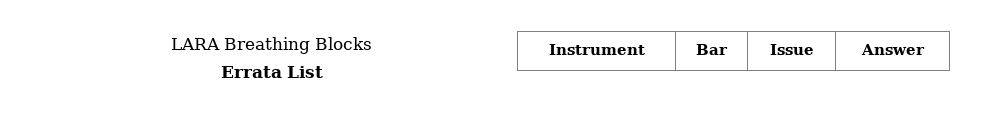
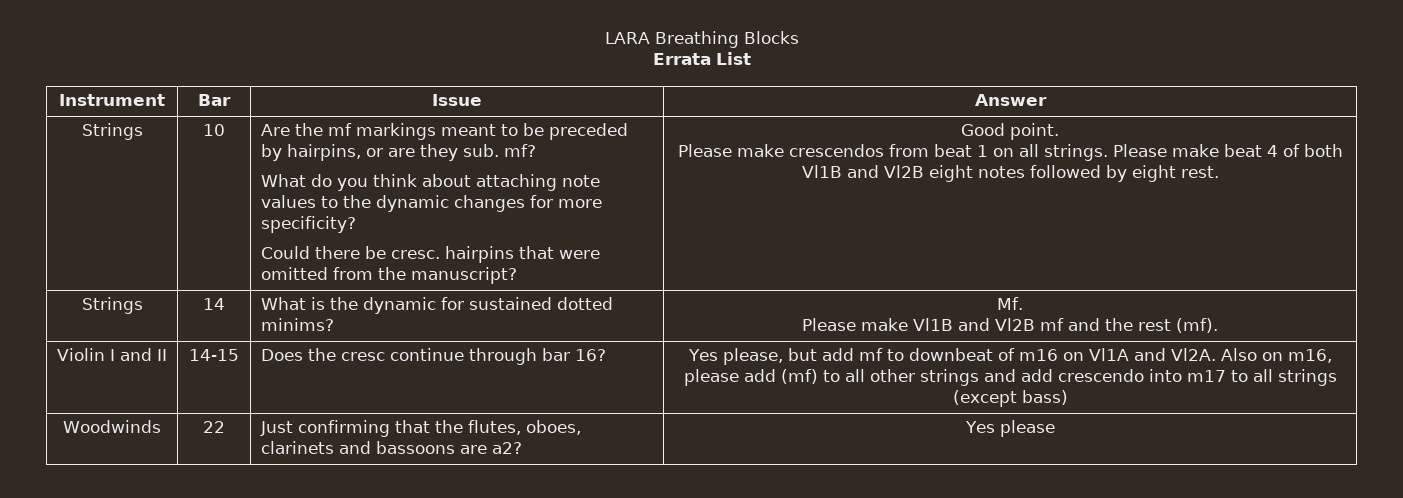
(925, 49) none -> [81,123,143,140] [203,124,225,136] [260,123,628,140] [260,144,536,161] [260,174,600,191] [260,195,602,212] [260,216,356,233] [260,246,600,263] [260,267,517,284] [960,123,1059,140] [677,144,1343,161] [801,165,1219,182] [81,297,143,314] [203,298,225,310] [260,297,613,314] [260,318,334,331] [997,297,1024,310] [801,318,1218,333] [57,348,167,361] [189,349,239,361] [260,348,606,365] [687,348,1332,365] [683,369,1337,386] [952,390,1068,407] [63,420,162,433] [203,421,225,433] [259,420,581,437] [260,441,522,454] [964,420,1055,437] // Strings | 10 | Are the mf markings meant to be preceded by hairpins, or are they sub. mf? // What do you think about attaching note values to the dynamic changes for more specificity? // Could there be cresc. hairpins that were omitted from the manuscript? | Good point. // Please make crescendos from beat 1 on all strings. Please make beat 4 of both Vl1B and Vl2B eight notes followed by eight rest. // Strings | 14 | What is the dynamic for sustained dotted minims? | Mf. // Please make Vl1B and Vl2B mf and the rest (mf). // Violin I and II | 14-15 | Does the cresc continue through bar 16? | Yes please, but add mf to downbeat of m16 on Vl1A and Vl2A. Also on m16, please add (mf) to all other strings and add crescendo into m17 to all strings (except bass) // Woodwinds | 22 | Just confirming that the flutes, oboes, clarinets and bassoons are a2? | Yes please

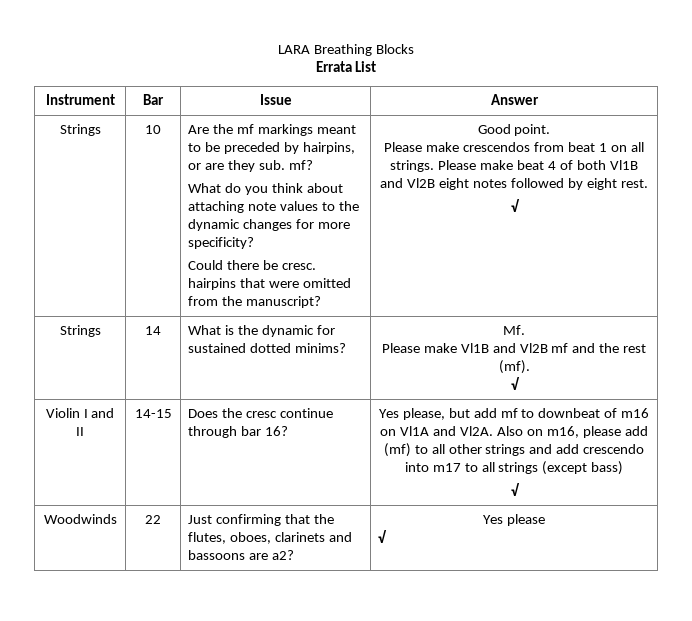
(1219, 172) none -> [510,199,520,212] // √
(1218, 325) none -> [510,377,520,390] // √
(1068, 397) none -> [510,483,520,496] // √
(1055, 428) none -> [378,530,388,543] // √

